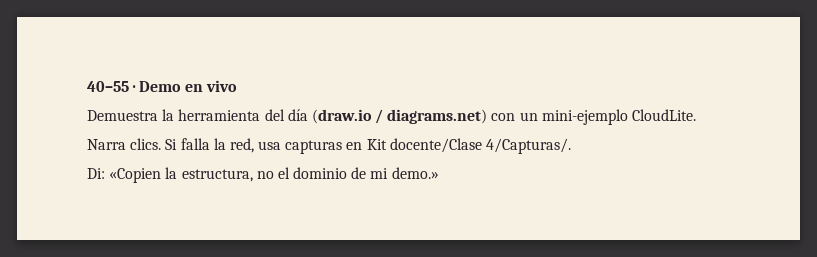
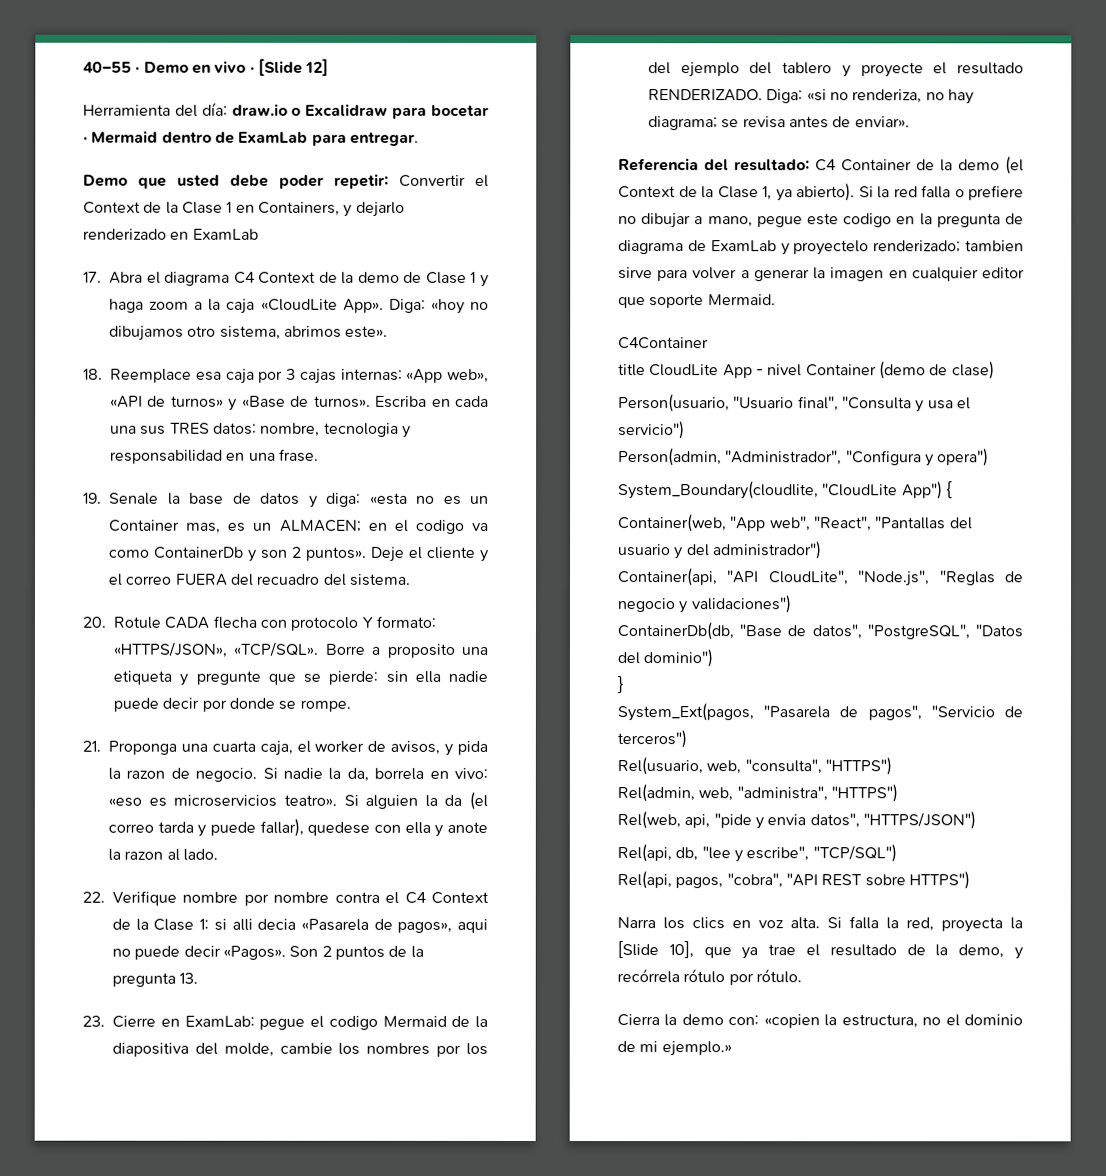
[87,109,697,125] [87,138,572,154] [87,168,162,183] // Demuestra la herramienta del día (draw.io / diagrams.net) con un mini-ejemplo CloudLite. // Narra clics. Si falla la red, usa capturas en Kit docente/Clase 4/Capturas/. // Di: «Copien -> [249,58,330,76] [83,102,489,119] [83,130,419,146] [83,173,489,189] [83,201,405,217] [83,228,259,240] [83,271,490,287] [109,298,489,314] [109,325,389,341] [83,368,489,384] [110,395,490,411] [110,422,411,438] [110,448,319,464] [83,492,489,508] [109,519,489,534] [109,546,489,562] [109,573,411,586] [82,615,436,631] [113,641,489,658] [113,670,488,686] [113,697,351,712] [82,740,489,756] [108,767,488,782] [108,791,488,810] [108,818,489,837] [108,848,218,861] [82,890,489,906] [112,918,488,933] [112,945,424,960] [112,972,199,987] [82,1015,488,1030] [112,1042,488,1057] [648,62,1024,78] [648,89,974,105] [648,116,910,131] [618,156,1024,175] [618,183,1024,202] [618,213,1024,229] [618,240,1024,256] [618,267,1025,282] [618,294,776,309] [618,337,709,350] [618,361,995,380] [618,394,971,413] [618,421,685,440] [618,448,990,467] [618,481,953,500] [618,514,973,533] [618,541,822,560] [618,568,1025,587] [617,595,791,614] [617,622,1023,641] [617,649,714,668] [617,676,624,694] [617,703,1023,722] [617,730,687,749] [617,757,892,776] [617,784,898,803] [617,811,976,830] [617,844,897,863] [617,871,970,890] [617,916,1023,933] [617,941,1023,960] [617,969,802,986] [617,1014,820,1029] · [Slide 12] // Herramienta del día: draw.io o Excalidraw para bocetar · Mermaid dentro de ExamLab para entregar. // Demo que usted debe poder repetir: Convertir el Context de la Clase 1 en Containers, y dejarlo renderizado en ExamLab // 17. Abra el diagrama C4 Context de la demo de Clase 1 y haga zoom a la caja «CloudLite App». Diga: «hoy no dibujamos otro sistema, abrimos este». // 18. Reemplace esa caja por 3 cajas internas: «App web», «API de turnos» y «Base de turnos». Escriba en cada una sus TRES datos: nombre, tecnologia y responsabilidad en una frase. // 19. Senale la base de datos y diga: «esta no es un Container mas, es un ALMACEN; en el codigo va como ContainerDb y son 2 puntos». Deje el cliente y el correo FUERA del recuadro del sistema. // 20. Rotule CADA flecha con protocolo Y formato: «HTTPS/JSON», «TCP/SQL». Borre a proposito una etiqueta y pregunte que se pierde: sin ella nadie puede decir por donde se rompe. // 21. Proponga una cuarta caja, el worker de avisos, y pida la razon de negocio. Si nadie la da, borrela en vivo: «eso es microservicios teatro». Si alguien la da (el correo tarda y puede fallar), quedese con ella y anote la razon al lado. // 22. Verifique nombre por nombre contra el C4 Context de la Clase 1: si alli decia «Pasarela de pagos», aqui no puede decir «Pagos». Son 2 puntos de la pregunta 13. // 23. Cierre en ExamLab: pegue el codigo Mermaid de la diapositiva del molde, cambie los nombres por los del ejemplo del tablero y proyecte el resultado RENDERIZADO. Diga: «si no renderiza, no hay diagrama; se revisa antes de enviar». // Referencia del resultado: C4 Container de la demo (el Context de la Clase 1, ya abierto). Si la red falla o prefiere no dibujar a mano, pegue este codigo en la pregunta de diagrama de ExamLab y proyectelo renderizado; tambien sirve para volver a generar la imagen en cualquier editor que soporte Mermaid. // C4Container // title CloudLite App - nivel Container (demo de clase) // Person(usuario, "Usuario final", "Consulta y usa el servicio") // Person(admin, "Administrador", "Configura y opera") // System_Boundary(cloudlite, "CloudLite App") { // Container(web, "App web", "React", "Pantallas del usuario y del administrador") // Container(api, "API CloudLite", "Node.js", "Reglas de negocio y validaciones") // ContainerDb(db, "Base de datos", "PostgreSQL", "Datos del dominio") // } // System_Ext(pagos, "Pasarela de pagos", "Servicio de terceros") // Rel(usuario, web, "consulta", "HTTPS") // Rel(admin, web, "administra", "HTTPS") // Rel(web, api, "pide y envia datos", "HTTPS/JSON") // Rel(api, db, "lee y escribe", "TCP/SQL") // Rel(api, pagos, "cobra", "API REST sobre HTTPS") // Narra los clics en voz alta. Si falla la red, proyecta la [Slide 10], que ya trae el resultado de la demo, y recórrela rótulo por rótulo. // Cierra la demo con: «copien
[391,167,439,179] demo.» -> [661,1041,732,1057] ejemplo.»

